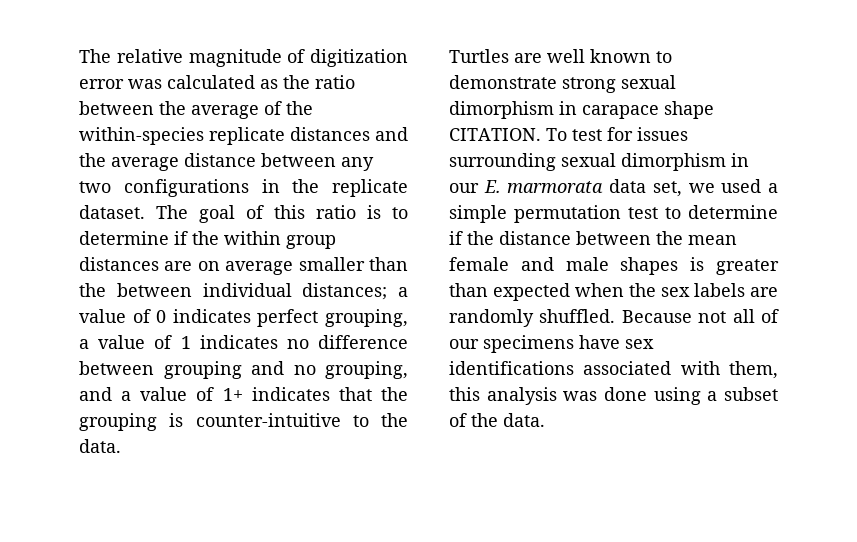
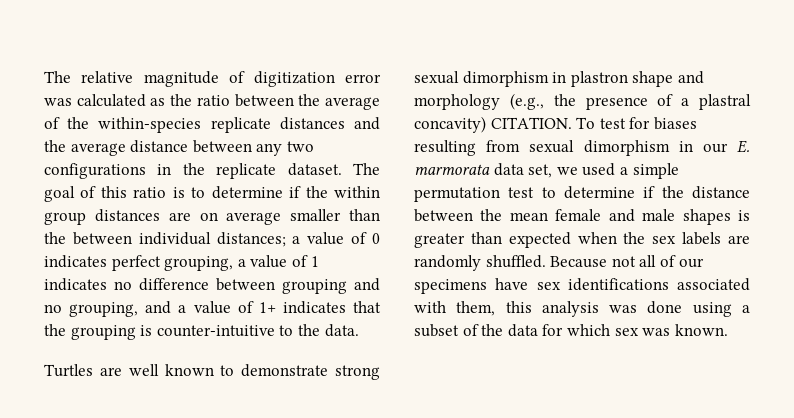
[582,101,714,119] carapace shape -> [570,71,704,87] [414,93,751,110] [414,116,486,133] plastron shape and morphology (e.g., the presence of a plastral concavity)
[637,127,688,141] [449,153,556,171] issues surrounding -> [653,117,697,130] [414,140,521,156] biases resulting from
[503,413,545,427] data. -> [507,324,728,337] data for which sex was known.

